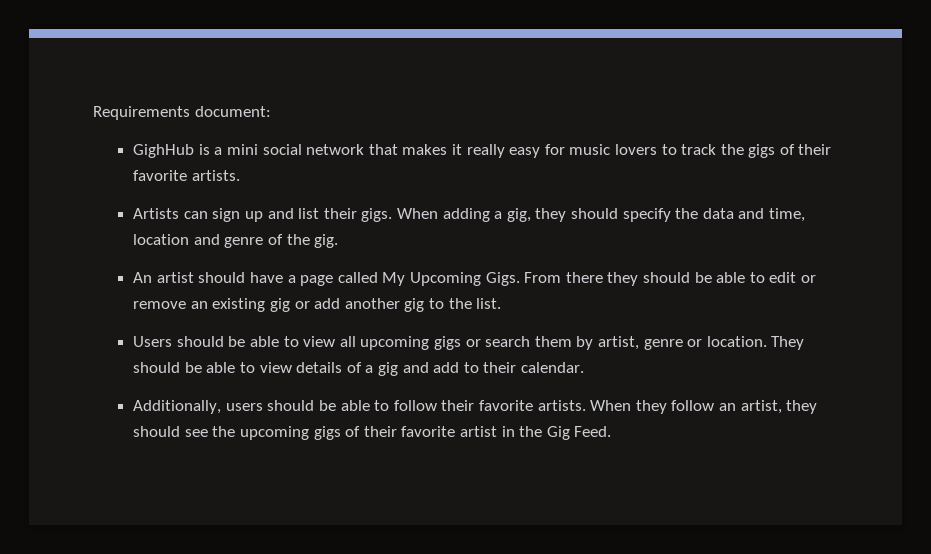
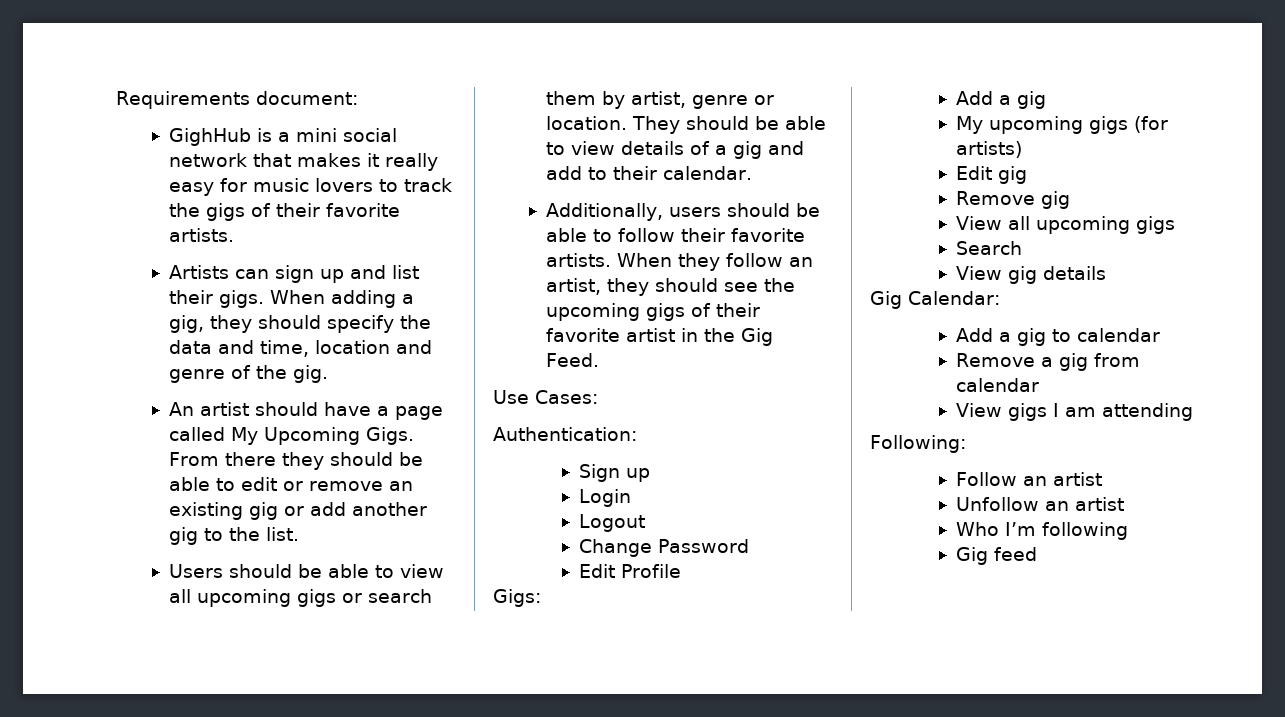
(612, 431) none -> [493,390,598,404] [493,427,637,441] [578,464,650,482] [578,489,631,507] [578,514,645,532] [578,539,749,557] [578,564,681,578] [493,589,541,607] [955,91,1046,109] [955,116,1168,134] [955,141,1022,158] [955,166,1027,184] [955,191,1070,209] [955,216,1175,234] [955,241,1022,255] [955,266,1106,284] [870,291,1000,309] [955,328,1160,346] [955,353,1140,371] [955,378,1039,392] [955,403,1193,421] [870,435,966,453] [955,472,1102,486] [955,497,1124,511] [955,522,1128,540] [955,547,1037,565] // Use Cases: // Authentication: // Sign up // Login // Logout // Change Password // Edit Profile // Gigs: // Add a gig // My upcoming gigs (for artists) // Edit gig // Remove gig // View all upcoming gigs // Search // View gig details // Gig Calendar: // Add a gig to calendar // Remove a gig from calendar // View gigs I am attending // Following: // Follow an artist // Unfollow an artist // Who I’m following // Gig feed

